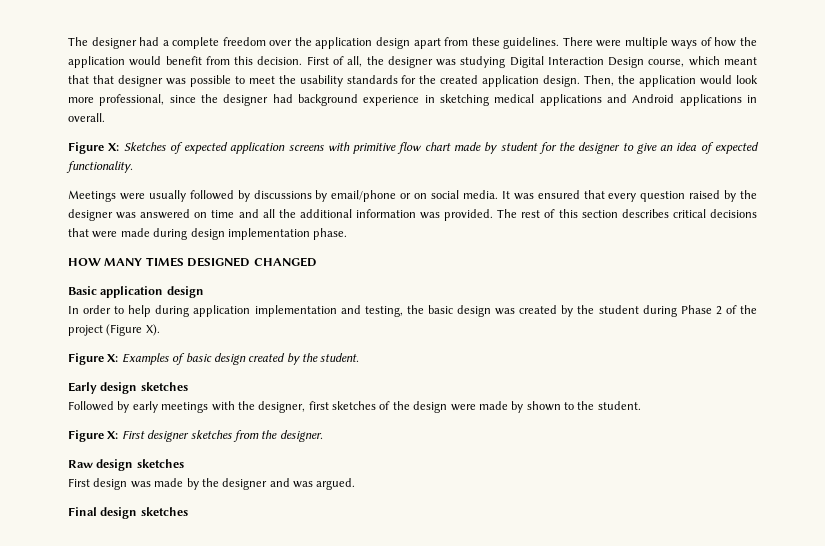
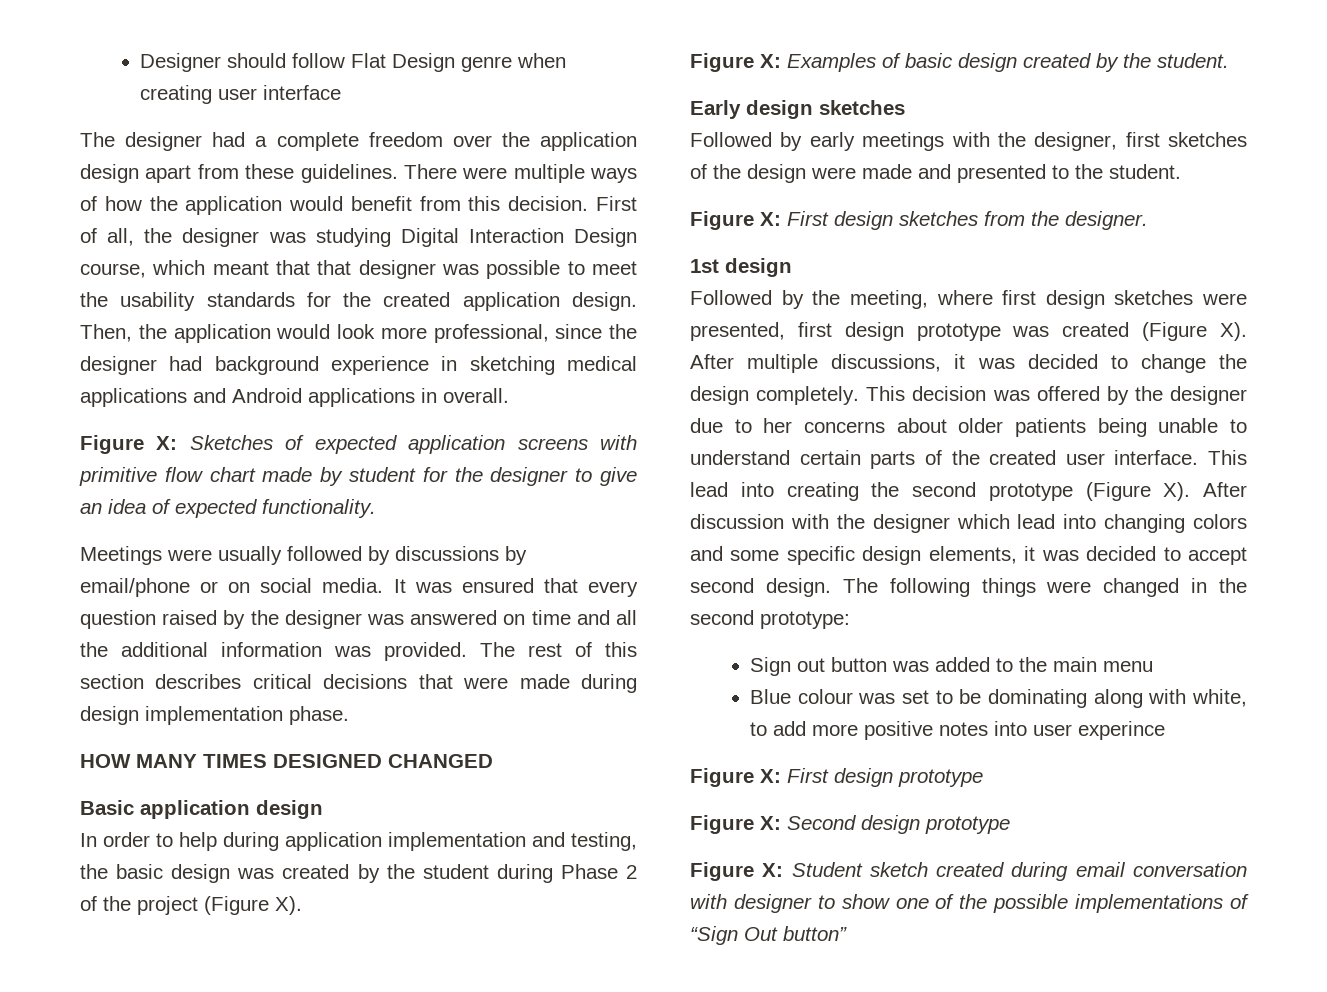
(68, 41) none -> [140,53,567,72] [140,85,342,104] Designer should follow Flat Design genre when creating user interface //
[511,401,561,413] by shown -> [918,164,1046,183] and presented
[147,430,190,442] designer -> [834,211,893,230] design
[68,459,184,471] [68,478,356,490] [68,507,188,519] Raw design sketches // First design was made by the designer and was argued. // Final design sketches -> [690,258,792,277] [690,290,1247,309] [690,322,1247,341] [690,354,1247,373] [690,386,1247,405] [690,418,1247,437] [690,450,1247,469] [690,482,1247,501] [690,514,1247,533] [690,546,1247,565] [690,578,1247,597] [690,610,850,629] [750,657,1154,676] [750,689,1247,708] [750,721,1166,740] [690,768,983,787] [690,815,1010,834] [690,862,1247,881] [690,894,1249,913] [690,926,847,945] 1st design // Followed by the meeting, where first design sketches were presented, first design prototype was created (Figure X). After multiple discussions, it was decided to change the design completely. This decision was offered by the designer due to her concerns about older patients being unable to understand certain parts of the created user interface. This lead into creating the second prototype (Figure X). After discussion with the designer which lead into changing colors and some specific design elements, it was decided to accept second design. The following things were changed in the second prototype: // Sign out button was added to the main menu // Blue colour was set to be dominating along with white, to add more positive notes into user experince // Figure X: First design prototype // Figure X: Second design prototype // Figure X: Student sketch created during email conversation with designer to show one of the possible implementations of “Sign Out button”

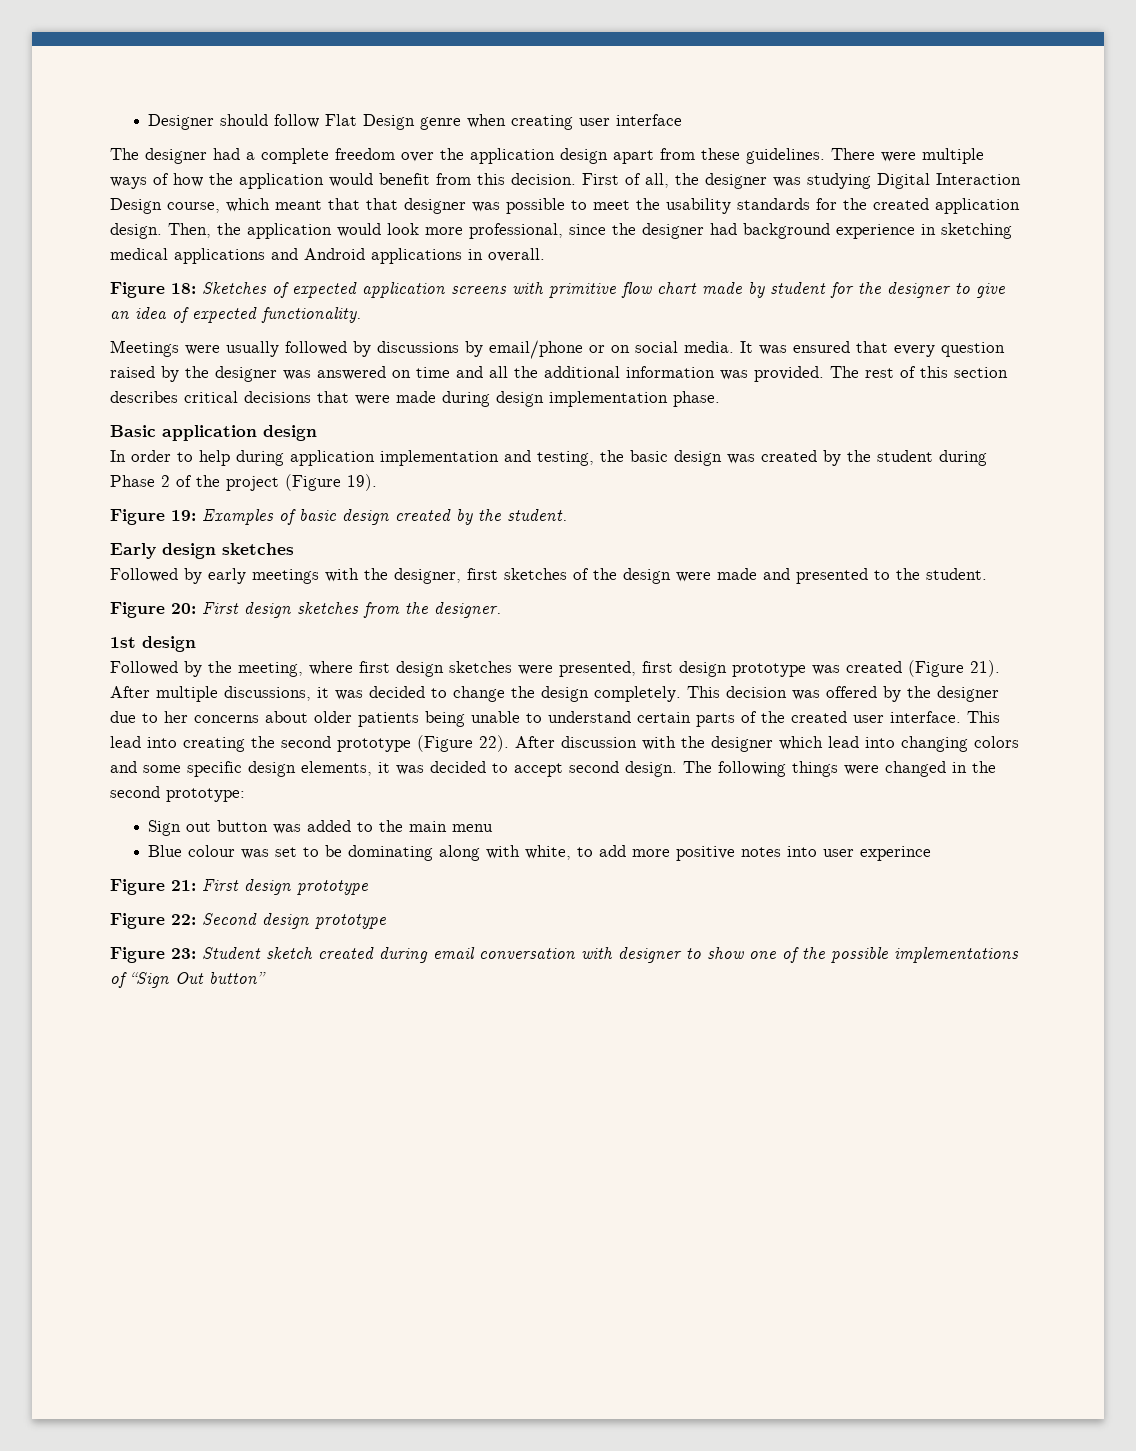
[156,436,178,450] X: -> [171,283,196,294] 18:
[80,754,493,768] // HOW MANY TIMES DESIGNED CHANGED -> (720, 399) none
[275,896,302,915] [690,53,781,72] X). // Figure X: -> [347,474,377,491] [110,509,196,525] 19). // Figure 19:
[760,212,781,226] X: -> [171,603,196,614] 20:
[1220,322,1247,341] X). -> [970,660,1000,677] 21).
[1163,482,1191,501] X). -> [479,735,509,752] 22).
[760,769,781,783] X: -> [171,880,196,891] 21:
[760,816,781,830] X: -> [171,914,196,925] 22:
[762,863,784,877] X: -> [171,948,196,959] 23:

